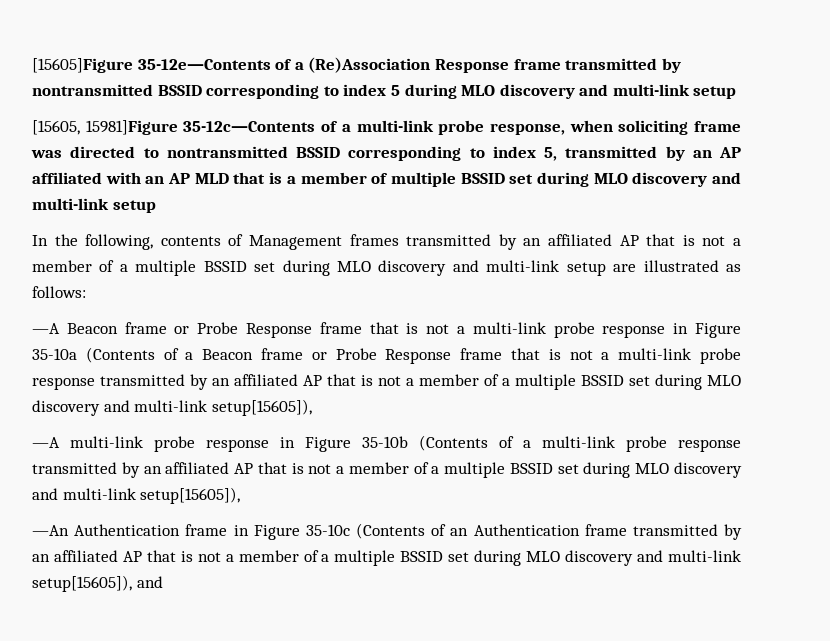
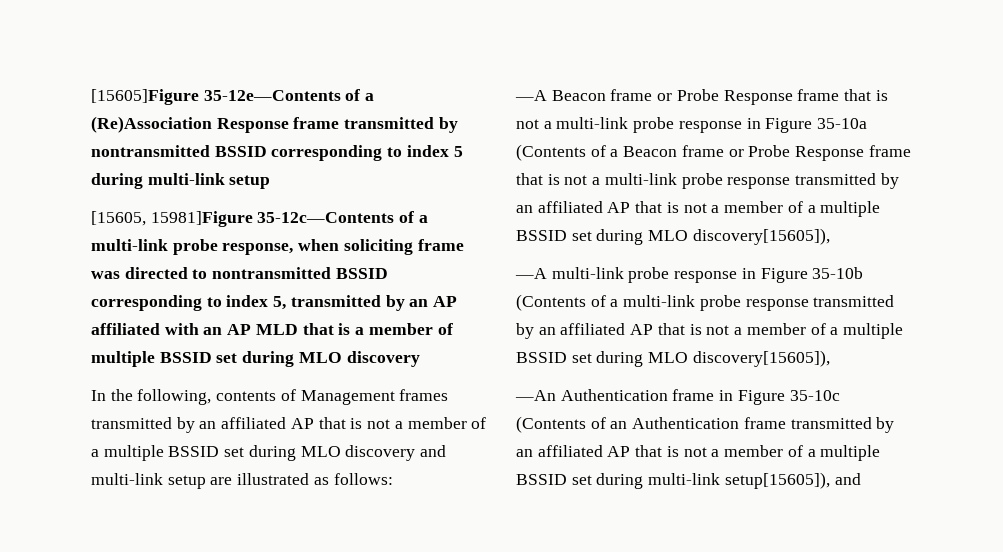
[461,84,609,99] MLO discovery and -> (143, 181) none
[712,172,741,184] [32,198,156,213] and multi-link setup -> (420, 359) none
[32,399,312,416] discovery and multi-link setup[15605]), -> [692,228,830,245] discovery[15605]),
[673,462,742,478] [32,487,241,504] discovery and multi-link setup[15605]), -> [692,350,830,367] discovery[15605]),
[526,550,664,566] MLO discovery and -> (644, 481) none

